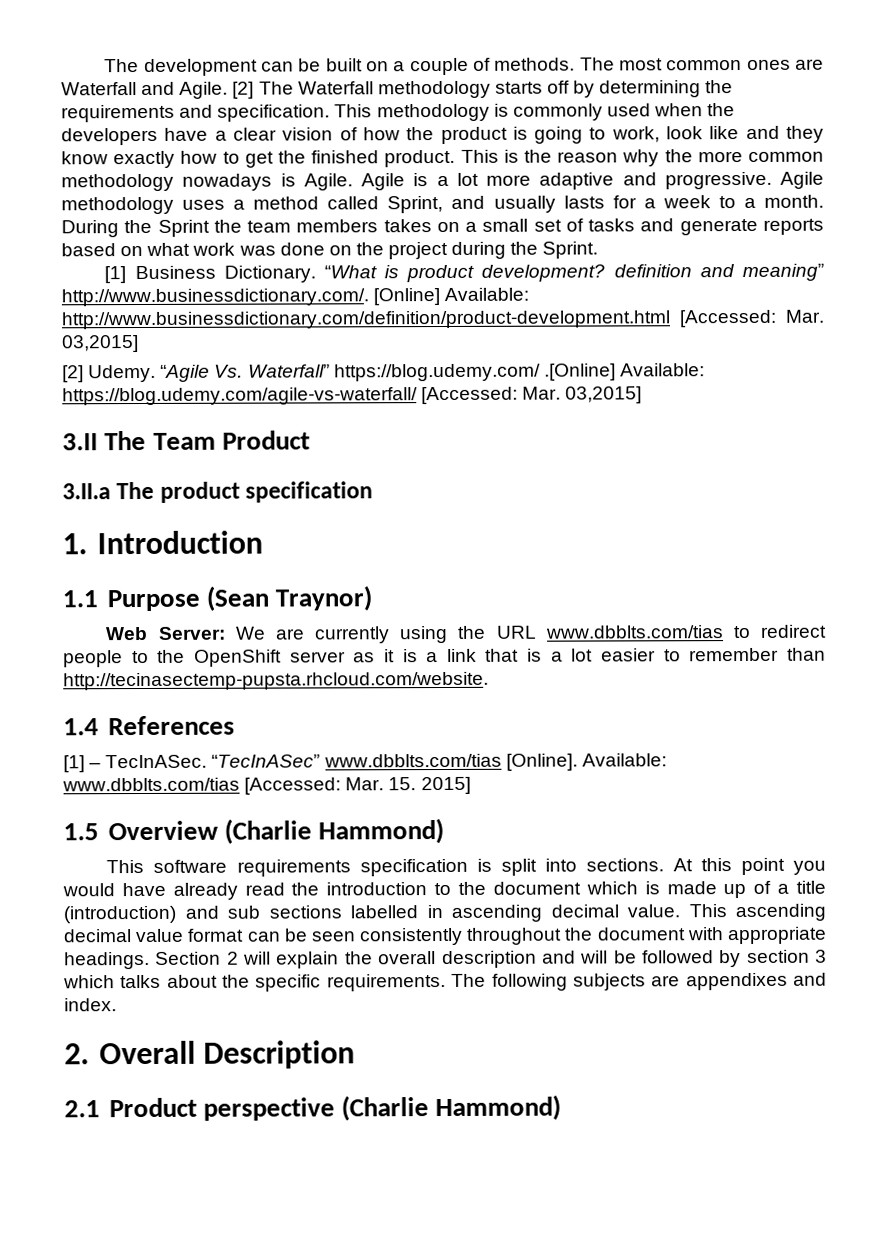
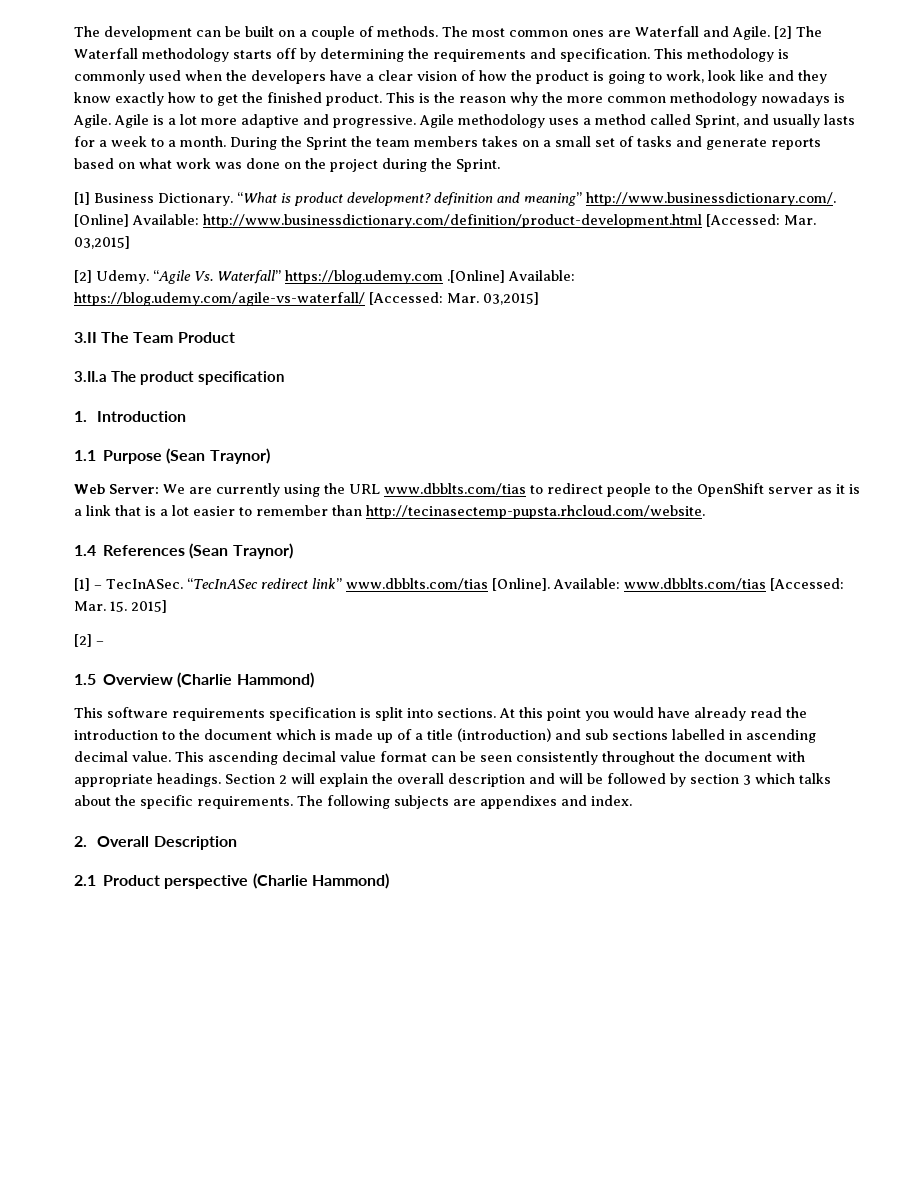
[333,363,541,382] https://blog.udemy.com/ -> [285,270,443,284] https://blog.udemy.com
(235, 725) none -> [189,543,293,559] (Sean Traynor)
[211,754,321,768] “TecInASec” -> [186,578,342,589] “TecInASec redirect link”
(471, 785) none -> [74,634,104,647] // [2] –

